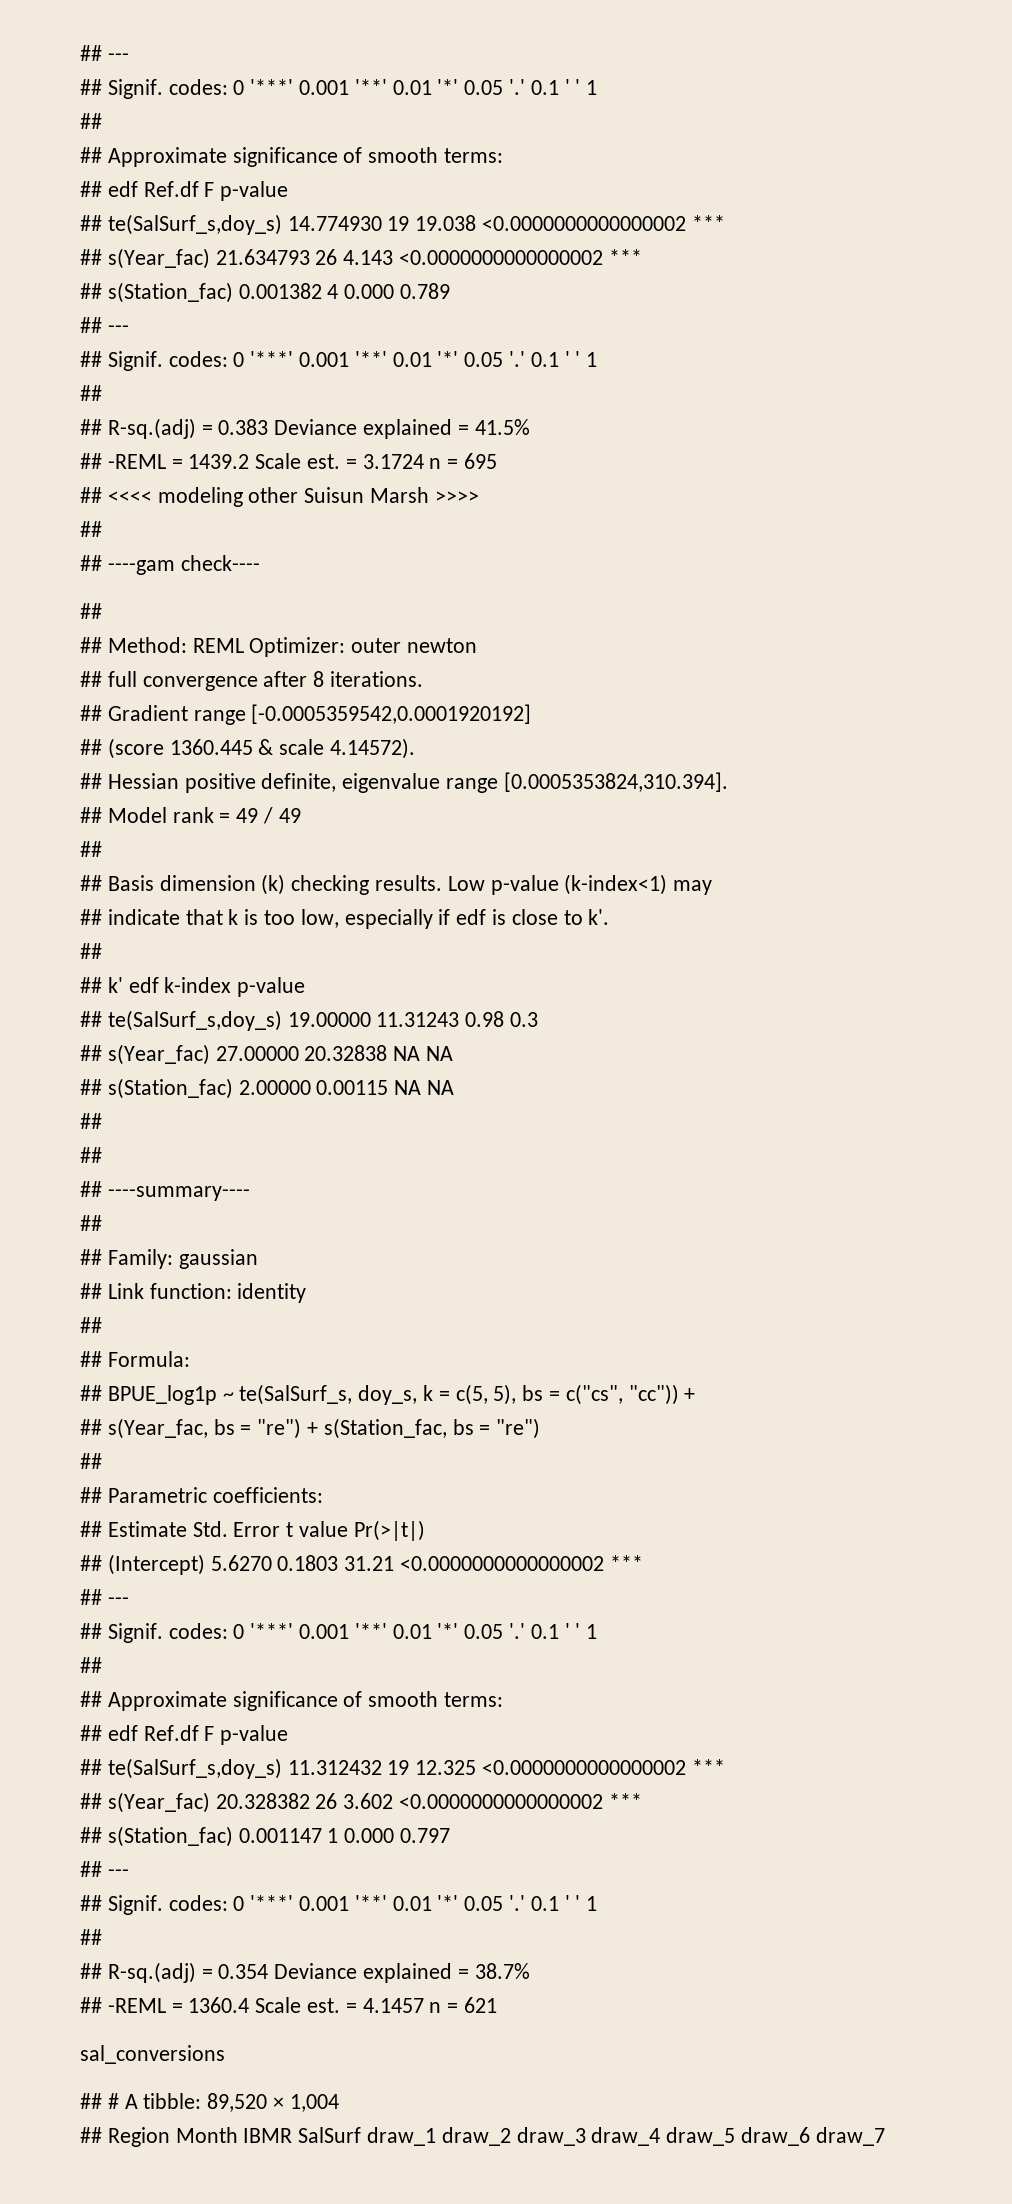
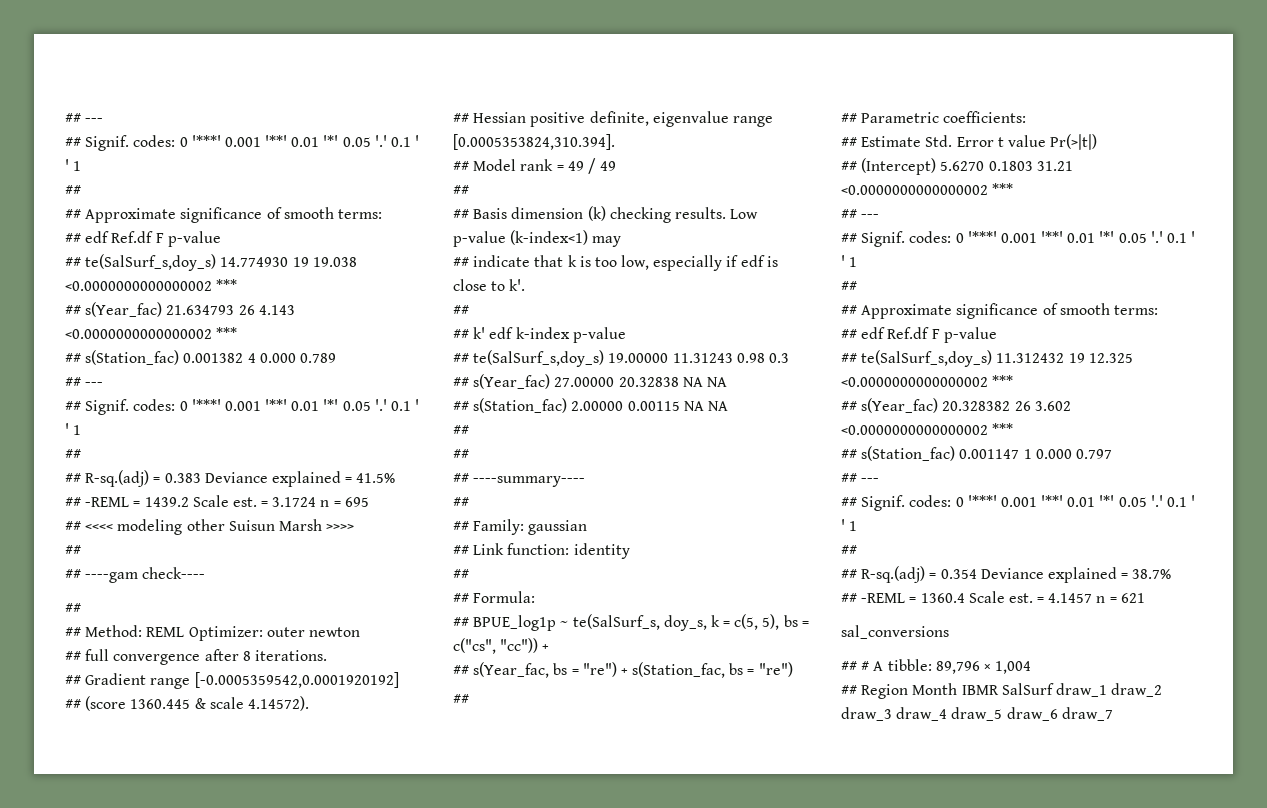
[207,2093,268,2112] 89,520 -> [935,661,980,674] 89,796

